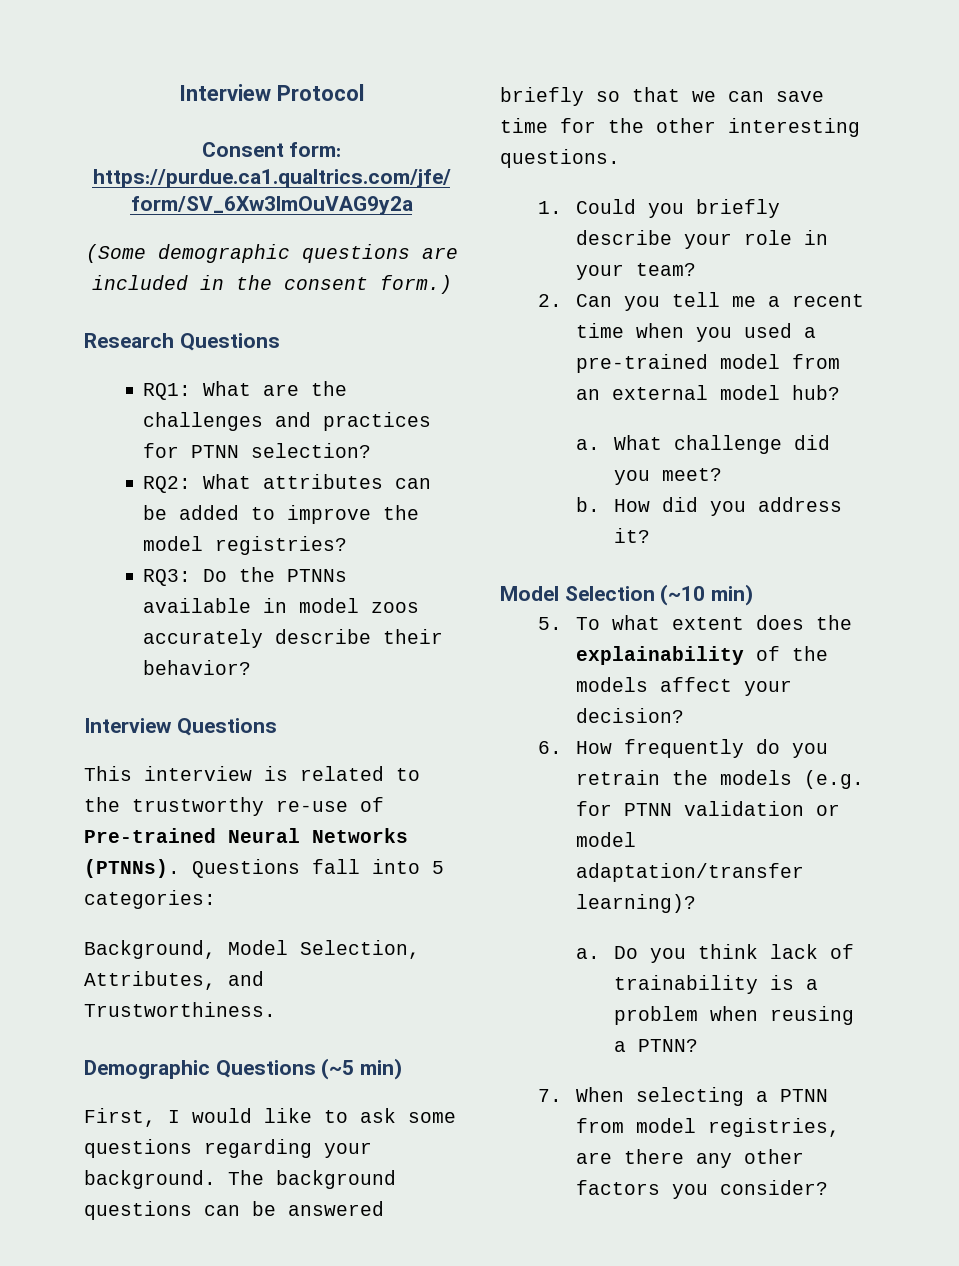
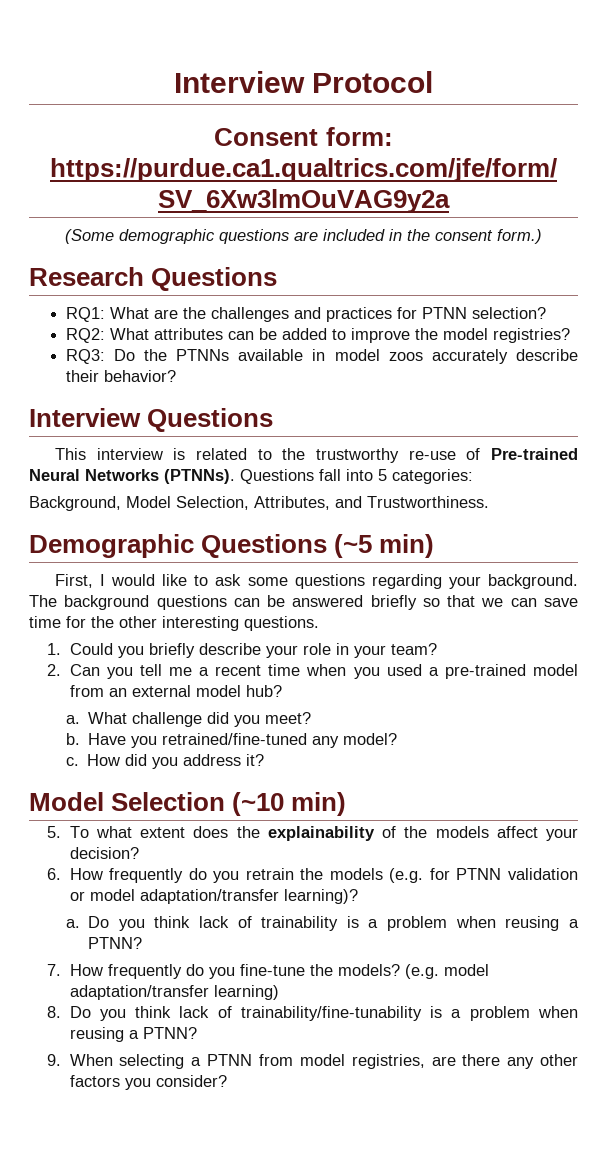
(600, 504) none -> [88,733,398,748] [65,757,79,766] Have you retrained/fine-tuned any model? // c.
(562, 1095) none -> [69,964,489,979] [69,985,279,1000] [47,1006,578,1021] [69,1027,197,1042] [47,1054,62,1066] How frequently do you fine-tune the models? (e.g. model adaptation/transfer learning) // 8. Do you think lack of trainability/fine-tunability is a problem when reusing a PTNN? // 9.

